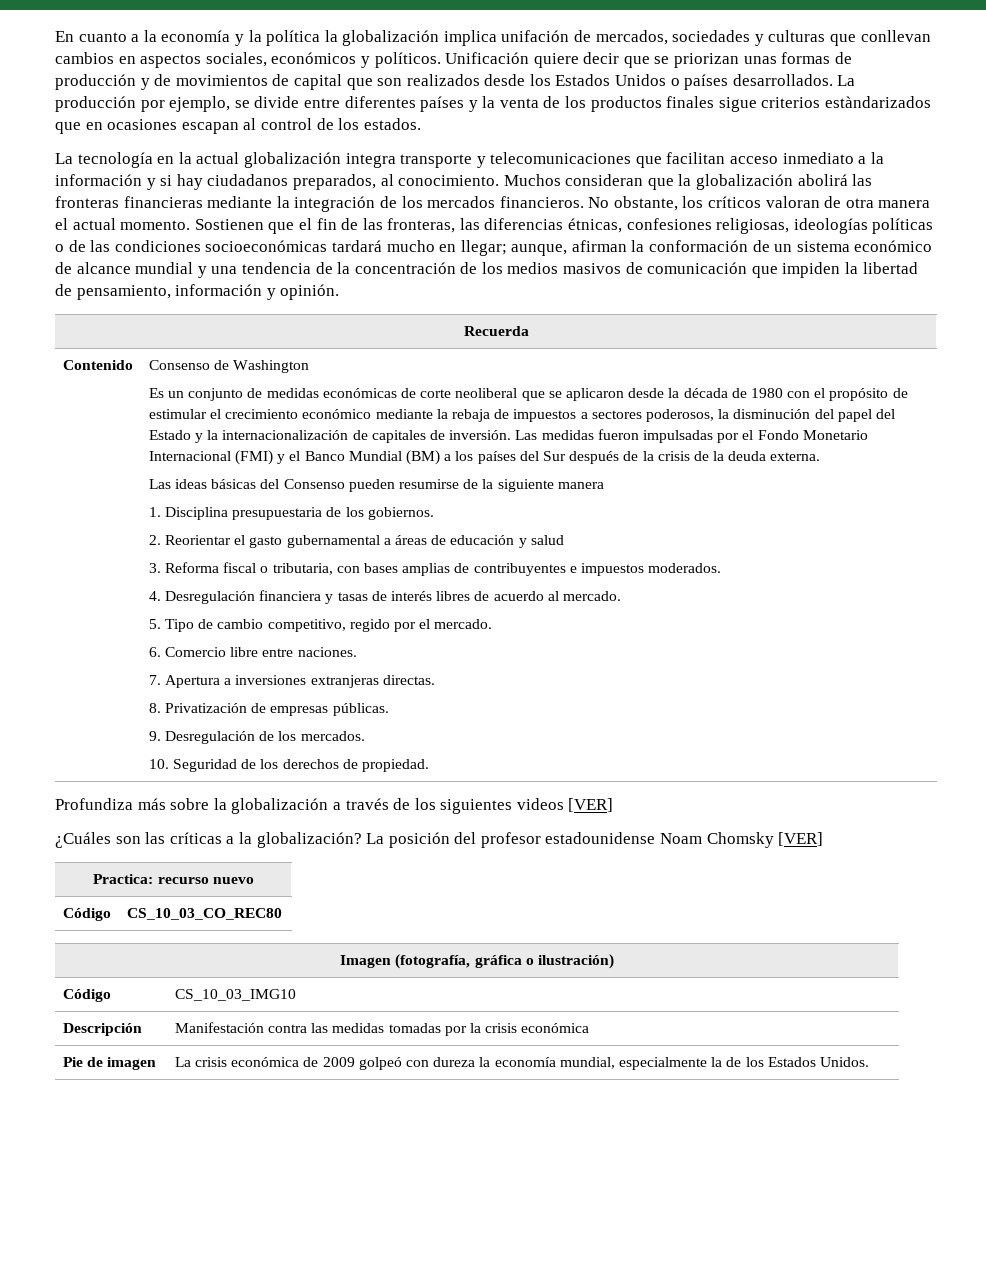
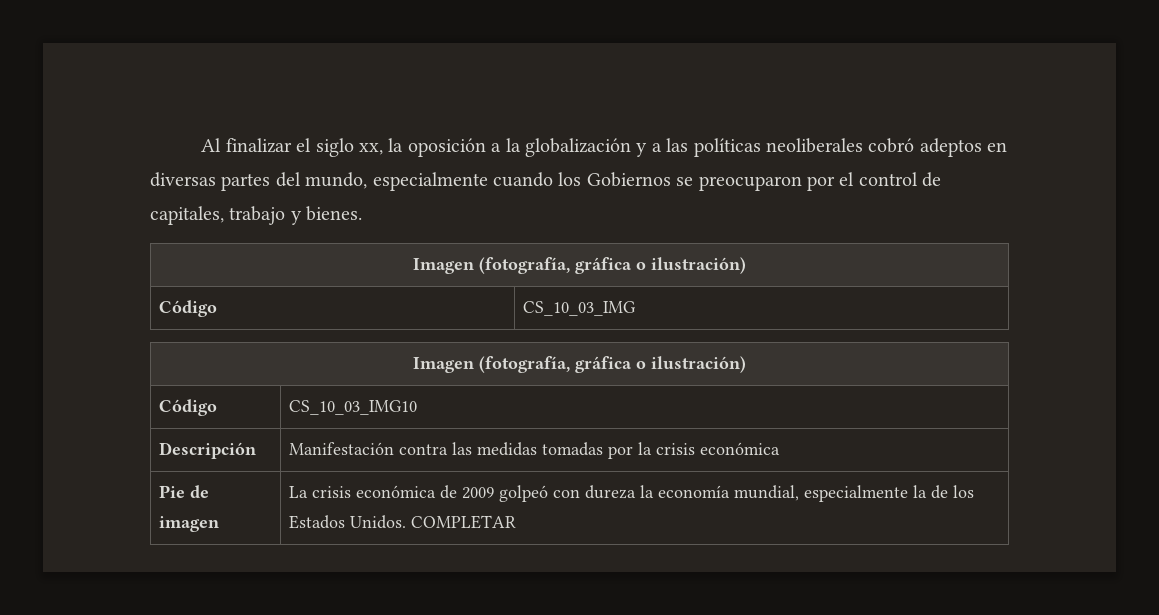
[55,30,931,46] [55,52,852,68] [55,74,856,90] [55,96,932,112] [55,118,421,134] [55,152,884,168] [55,174,873,190] [55,196,931,212] [55,218,934,234] [55,240,933,256] [55,262,918,278] [55,284,340,300] [463,326,529,336] [62,360,133,370] [148,360,310,373] [148,388,908,401] [148,409,895,422] [148,429,868,443] [148,450,821,465] [148,479,604,492] [148,507,434,520] [148,535,564,548] [148,562,722,576] [148,590,621,604] [148,619,493,632] [148,647,357,657] [148,675,435,688] [148,703,389,716] [148,731,365,744] [148,759,430,772] [55,798,614,814] [55,832,824,848] [93,874,254,884] [62,908,111,921] [126,908,282,920] En cuanto a la economía y la política la globalización implica unifación de mercados, sociedades y culturas que conllevan cambios en aspectos sociales, económicos y políticos. Unificación quiere decir que se priorizan unas formas de producción y de movimientos de capital que son realizados desde los Estados Unidos o países desarrollados. La producción por ejemplo, se divide entre diferentes países y la venta de los productos finales sigue criterios estàndarizados que en ocasiones escapan al control de los estados. // La tecnología en la actual globalización integra transporte y telecomunicaciones que facilitan acceso inmediato a la información y si hay ciudadanos preparados, al conocimiento. Muchos consideran que la globalización abolirá las fronteras financieras mediante la integración de los mercados financieros. No obstante, los críticos valoran de otra manera el actual momento. Sostienen que el fin de las fronteras, las diferencias étnicas, confesiones religiosas, ideologías políticas o de las condiciones socioeconómicas tardará mucho en llegar; aunque, afirman la conformación de un sistema económico de alcance mundial y una tendencia de la concentración de los medios masivos de comunicación que impiden la libertad de pensamiento, información y opinión. // Recuerda // Contenido | Consenso de Washington // Es un conjunto de medidas económicas de corte neoliberal que se aplicaron desde la década de 1980 con el propósito de estimular el crecimiento económico mediante la rebaja de impuestos a sectores poderosos, la disminución del papel del Estado y la internacionalización de capitales de inversión. Las medidas fueron impulsadas por el Fondo Monetario Internacional (FMI) y el Banco Mundial (BM) a los países del Sur después de la crisis de la deuda externa. // Las ideas básicas del Consenso pueden resumirse de la siguiente manera // 1. Disciplina presupuestaria de los gobiernos. // 2. Reorientar el gasto gubernamental a áreas de educación y salud // 3. Reforma fiscal o tributaria, con bases amplias de contribuyentes e impuestos moderados. // 4. Desregulación financiera y tasas de interés libres de acuerdo al mercado. // 5. Tipo de cambio competitivo, regido por el mercado. // 6. Comercio libre entre naciones. // 7. Apertura a inversiones extranjeras directas. // 8. Privatización de empresas públicas. // 9. Desregulación de los mercados. // 10. Seguridad de los derechos de propiedad. // Profundiza más sobre la globalización a través de los siguientes videos [VER] // ¿Cuáles son las críticas a la globalización? La posición del profesor estadounidense Noam Chomsky [VER] // Practica: recurso nuevo // Código | CS_10_03_CO_REC80 -> [201,138,1008,157] [150,172,942,191] [150,206,363,225] [413,257,746,274] [158,300,217,317] [522,301,635,316] Al finalizar el siglo xx, la oposición a la globalización y a las políticas neoliberales cobró adeptos en diversas partes del mundo, especialmente cuando los Gobiernos se preocuparon por el control de capitales, trabajo y bienes. // Imagen (fotografía, gráfica o ilustración) // Código | CS_10_03_IMG
(869, 1062) none -> [410,515,516,529] COMPLETAR

